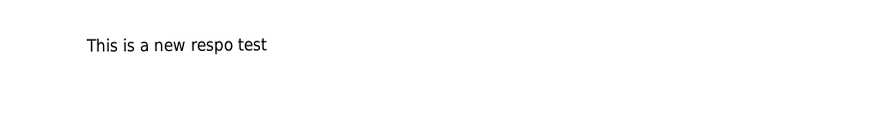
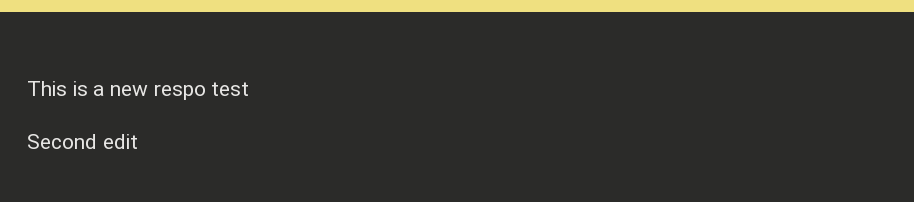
(267, 45) none -> [27,134,138,149] // Second edit

